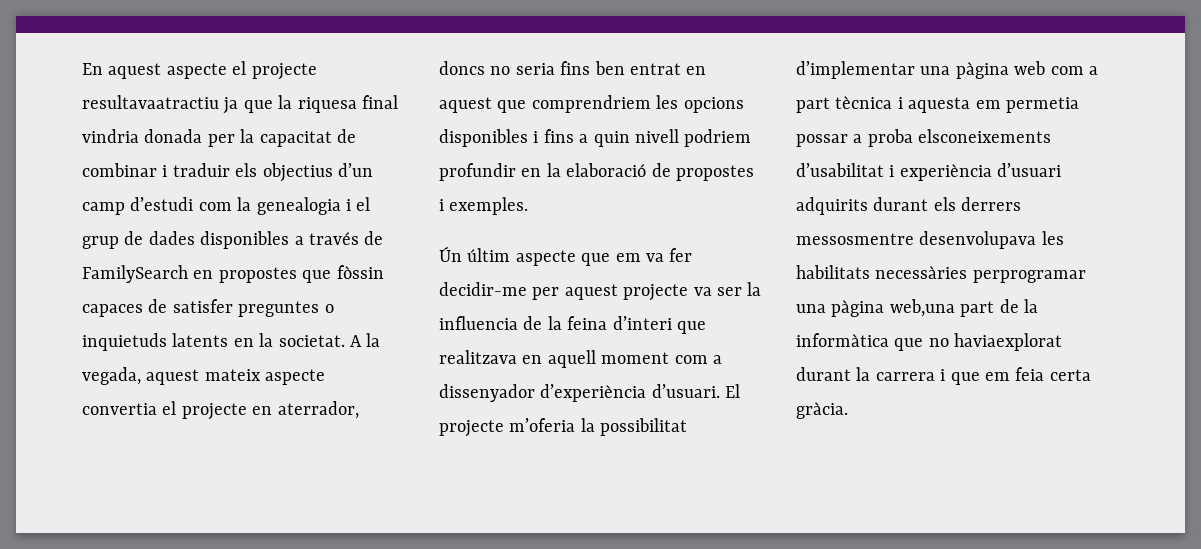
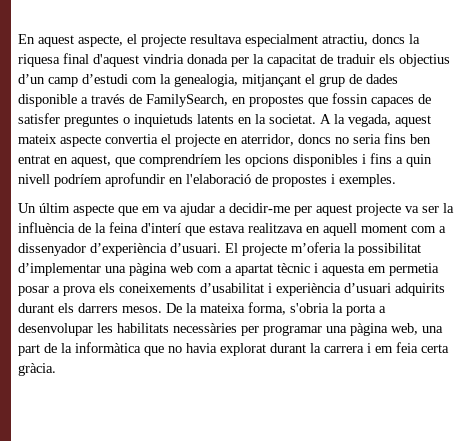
[166,61,317,80] [82,95,273,114] aspecte el projecte resultavaatractiu ja que -> [78,34,405,47] aspecte, el projecte resultava especialment atractiu, doncs
(398, 102) none -> [93,54,139,67] d'aquest
[82,163,168,177] combinar i -> (333, 59) none
[256,197,351,215] genealogia i -> [174,74,301,87] genealogia, mitjançant
[200,231,290,249] disponibles -> [18,94,77,107] disponible
[82,265,188,283] FamilySearch -> [146,94,228,107] FamilySearch,
[336,265,384,279] fòssin -> [332,93,368,104] fossin
[277,401,359,419] aterrador, -> [241,134,294,146] aterridor,
[439,95,651,113] aquest que comprendriem -> [71,154,222,167] aquest, que comprendríem
[684,129,752,147] [439,163,647,181] podriem profundir en la elaboració -> [54,173,251,187] podríem aprofundir en l'elaboració
[439,246,462,262] Ún -> [18,203,36,213] Un
[669,248,693,262] fer -> [180,203,226,216] ajudar a
[439,316,518,330] influencia -> [18,222,75,233] influència
[612,316,706,334] d’interi que -> [141,223,245,236] d'interí que estava
[796,96,893,113] part tècnica -> [235,263,310,276] apartat tècnic
[796,129,1052,147] possar a proba elsconeixements -> [18,283,196,296] posar a prova els coneixements
[961,197,1022,211] [796,231,1064,249] [796,265,1086,283] [796,299,955,317] derrers messosmentre desenvolupava les habilitats necessàries perprogramar una pàgina web,una -> [78,302,386,316] [18,323,443,336] darrers mesos. De la mateixa forma, s'obria la porta a desenvolupar les habilitats necessàries per programar una pàgina web, una
[954,333,1063,351] haviaexplorat -> [186,343,266,356] havia explorat
[950,372,980,385] que -> (371, 348) none

